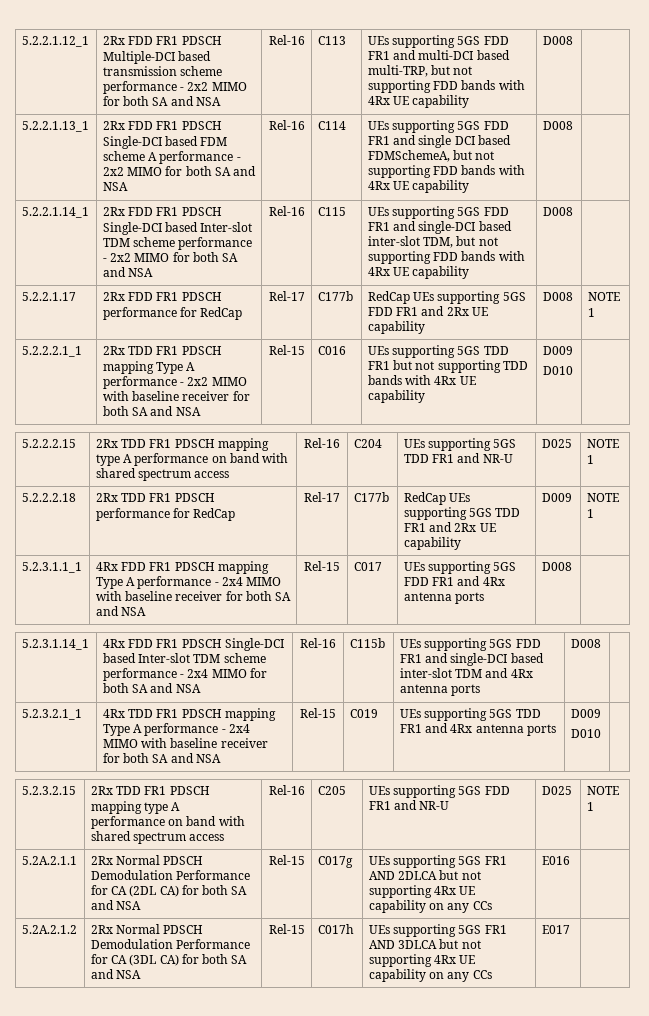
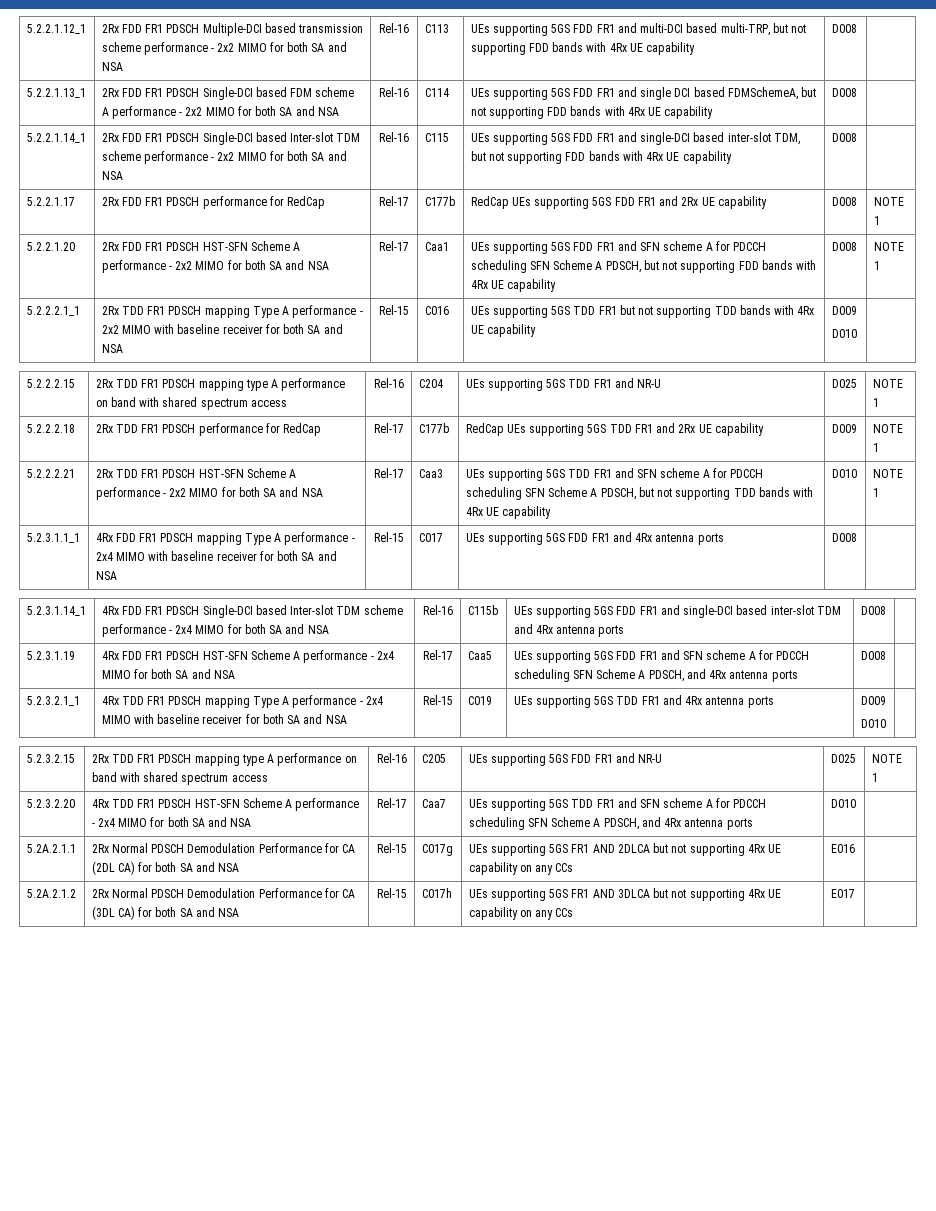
(595, 312) none -> [26,242,75,251] [101,241,301,251] [101,260,329,273] [379,241,409,251] [424,242,449,251] [470,241,767,254] [470,260,817,273] [470,279,557,292] [831,242,857,251] [873,242,904,251] [873,261,880,270] // 5.2.2.1.20 | 2Rx FDD FR1 PDSCH HST-SFN Scheme A performance - 2x2 MIMO for both SA and NSA | Rel-17 | Caa1 | UEs supporting 5GS FDD FR1 and SFN scheme A for PDCCH scheduling SFN Scheme A PDSCH, but not supporting FDD bands with 4Rx UE capability | D008 | NOTE 1
(594, 513) none -> [26,469,75,478] [95,468,297,478] [95,487,323,500] [373,468,404,478] [418,469,443,478] [465,468,764,481] [465,487,814,500] [465,506,552,519] [831,469,857,478] [872,469,903,478] [872,488,879,497] // 5.2.2.2.21 | 2Rx TDD FR1 PDSCH HST-SFN Scheme A performance - 2x2 MIMO for both SA and NSA | Rel-17 | Caa3 | UEs supporting 5GS TDD FR1 and SFN scheme A for PDCCH scheduling SFN Scheme A PDSCH, but not supporting TDD bands with 4Rx UE capability | D010 | NOTE 1
(601, 643) none -> [26,651,75,660] [101,650,394,663] [101,669,235,679] [422,650,453,660] [467,651,492,660] [513,650,810,663] [513,669,798,682] [860,651,886,660] // 5.2.3.1.19 | 4Rx FDD FR1 PDSCH HST-SFN Scheme A performance - 2x4 MIMO for both SA and NSA | Rel-17 | Caa5 | UEs supporting 5GS FDD FR1 and SFN scheme A for PDCCH scheduling SFN Scheme A PDSCH, and 4Rx antenna ports | D008 |
(594, 806) none -> [26,799,75,808] [91,798,360,811] [91,817,252,827] [376,798,407,808] [421,799,446,808] [468,798,767,811] [468,817,753,830] [830,799,856,808] // 5.2.3.2.20 | 4Rx TDD FR1 PDSCH HST-SFN Scheme A performance - 2x4 MIMO for both SA and NSA | Rel-17 | Caa7 | UEs supporting 5GS TDD FR1 and SFN scheme A for PDCCH scheduling SFN Scheme A PDSCH, and 4Rx antenna ports | D010 |

